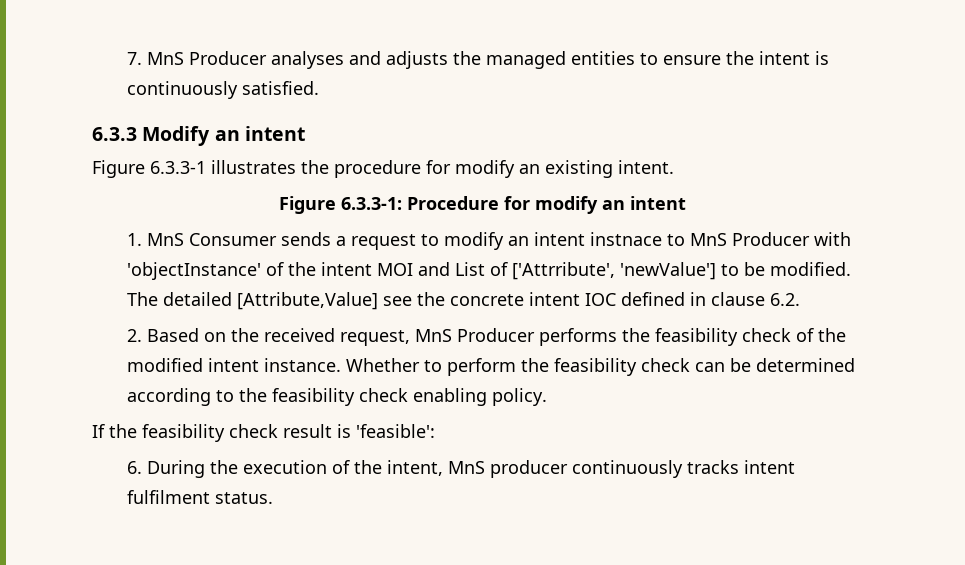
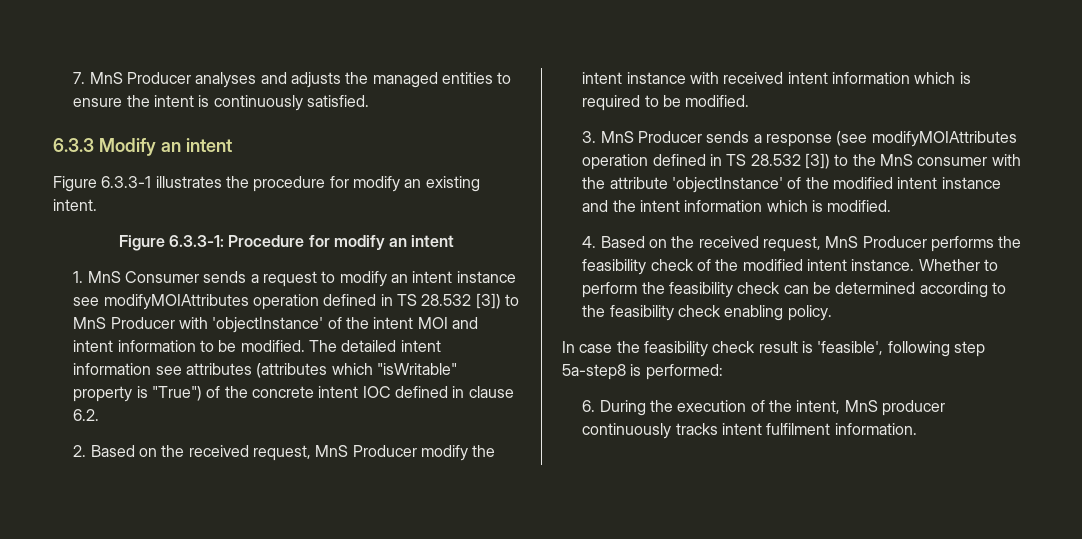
[589,232,662,246] instnace -> [456,271,516,283] [73,293,501,310] instance see modifyMOIAttributes operation defined in TS 28.532 [3])
[454,262,716,280] List of ['Attrribute', 'newValue'] -> [73,340,196,352] intent information
[236,292,412,310] [Attribute,Value] see -> [400,340,441,352] [73,363,457,378] [73,386,221,402] intent information see attributes (attributes which "isWritable" property is "True") of
(535, 335) none -> [420,445,496,461] [582,72,971,84] [582,95,750,111] [582,131,1017,147] [582,153,1021,170] [582,177,1001,193] [582,200,892,212] [582,236,927,252] modify the intent instance with received intent information which is required to be modified. // 3. MnS Producer sends a response (see modifyMOIAttributes operation defined in TS 28.532 [3]) to the MnS consumer with the attribute 'objectInstance' of the modified intent instance and the intent information which is modified. // 4. Based on the received request, MnS Producer
[92,424,105,438] If -> [562,341,613,353] In case
[356,424,435,438] 'feasible': -> [817,341,985,357] [562,364,723,380] 'feasible', following step 5a-step8 is performed:
[214,492,273,504] status. -> [834,423,917,435] information.

